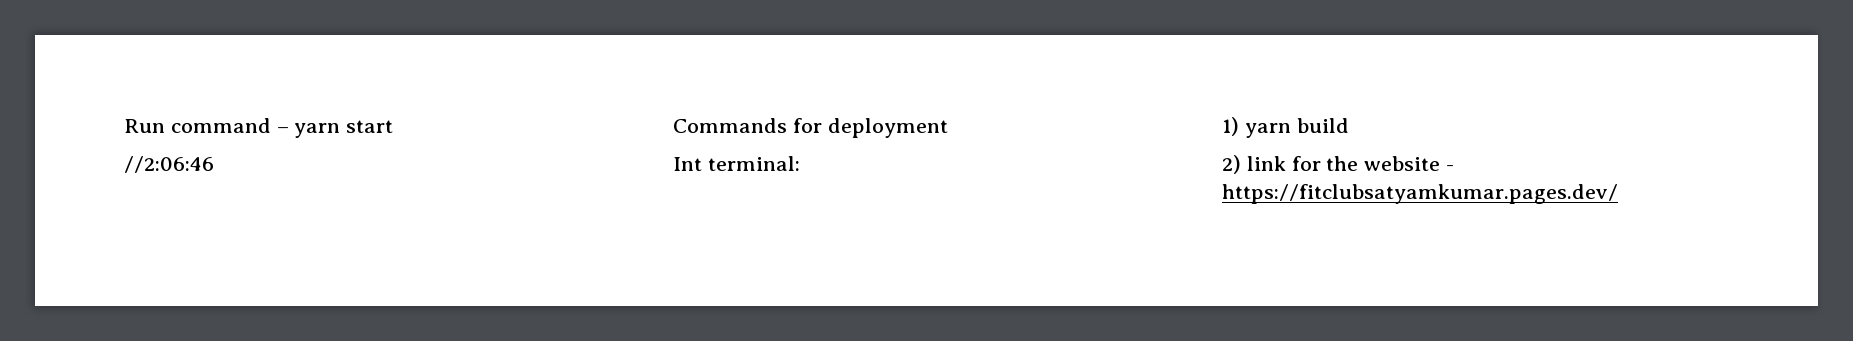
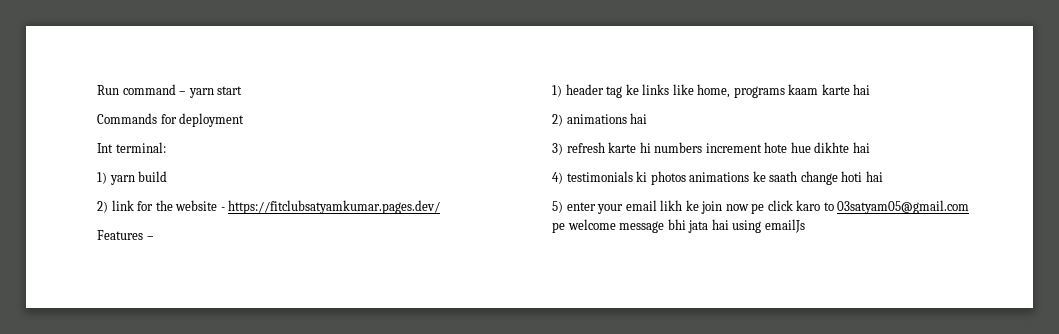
[124,156,214,173] // //2:06:46 -> (243, 90) none
(1618, 194) none -> [97,230,154,240] [552,84,871,98] [552,113,648,126] [552,142,870,155] [552,171,883,185] [552,200,970,214] [552,219,805,233] // Features – // 1) header tag ke links like home, programs kaam karte hai // 2) animations hai // 3) refresh karte hi numbers increment hote hue dikhte hai // 4) testimonials ki photos animations ke saath change hoti hai // 5) enter your email likh ke join now pe click karo to 03satyam05@gmail.com pe welcome message bhi jata hai using emailJs

